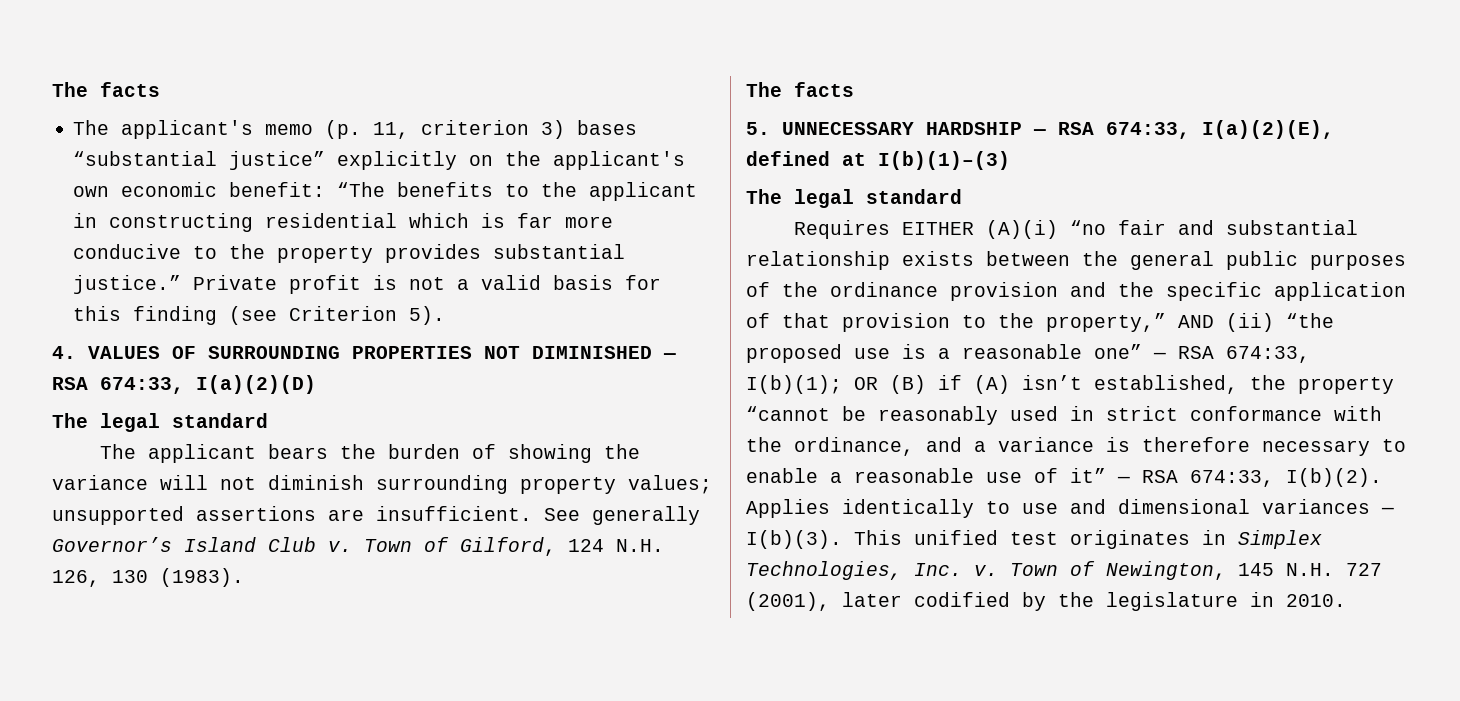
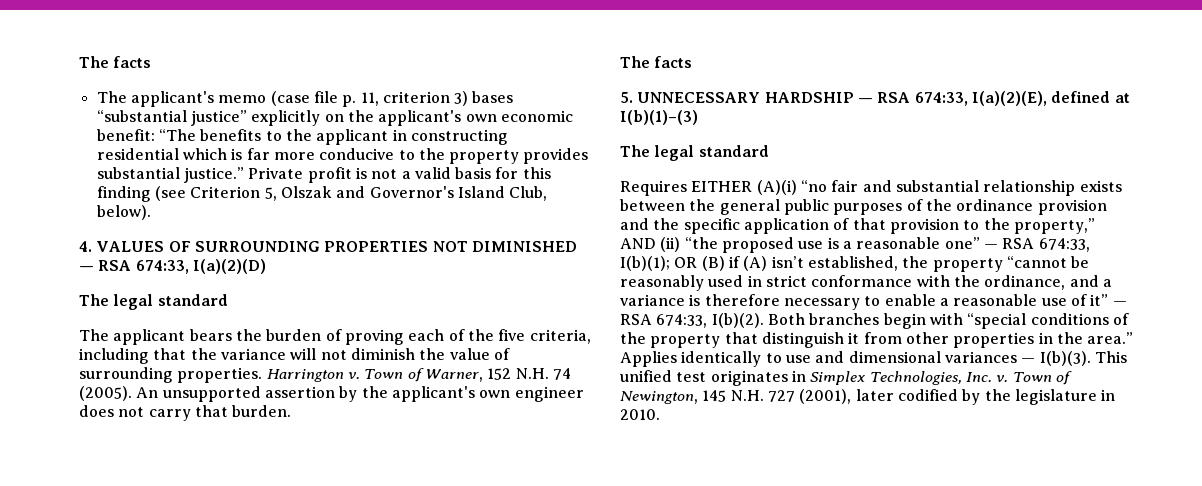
[325,120,362,139] (p. -> [270,91,357,107] (case file p.
[409,306,446,325] 5). -> [264,186,548,201] [96,205,151,220] 5, Olszak and Governor's Island Club, below).
[508,444,593,463] showing -> [344,329,591,345] [79,348,187,364] proving each of the five criteria, including that
[376,475,712,494] [52,506,700,525] [52,537,664,556] [52,568,244,587] surrounding property values; unsupported assertions are insufficient. See generally Governor’s Island Club v. Town of Gilford, 124 N.H. 126, 130 (1983). -> [419,348,510,360] [79,367,571,383] [79,386,584,402] [79,405,292,421] the value of surrounding properties. Harrington v. Town of Warner, 152 N.H. 74 (2005). An unsupported assertion by the applicant's own engineer does not carry that burden.
(1382, 477) none -> [767,313,1129,329] [620,332,1134,348] Both branches begin with “special conditions of the property that distinguish it from other properties in the area.”

